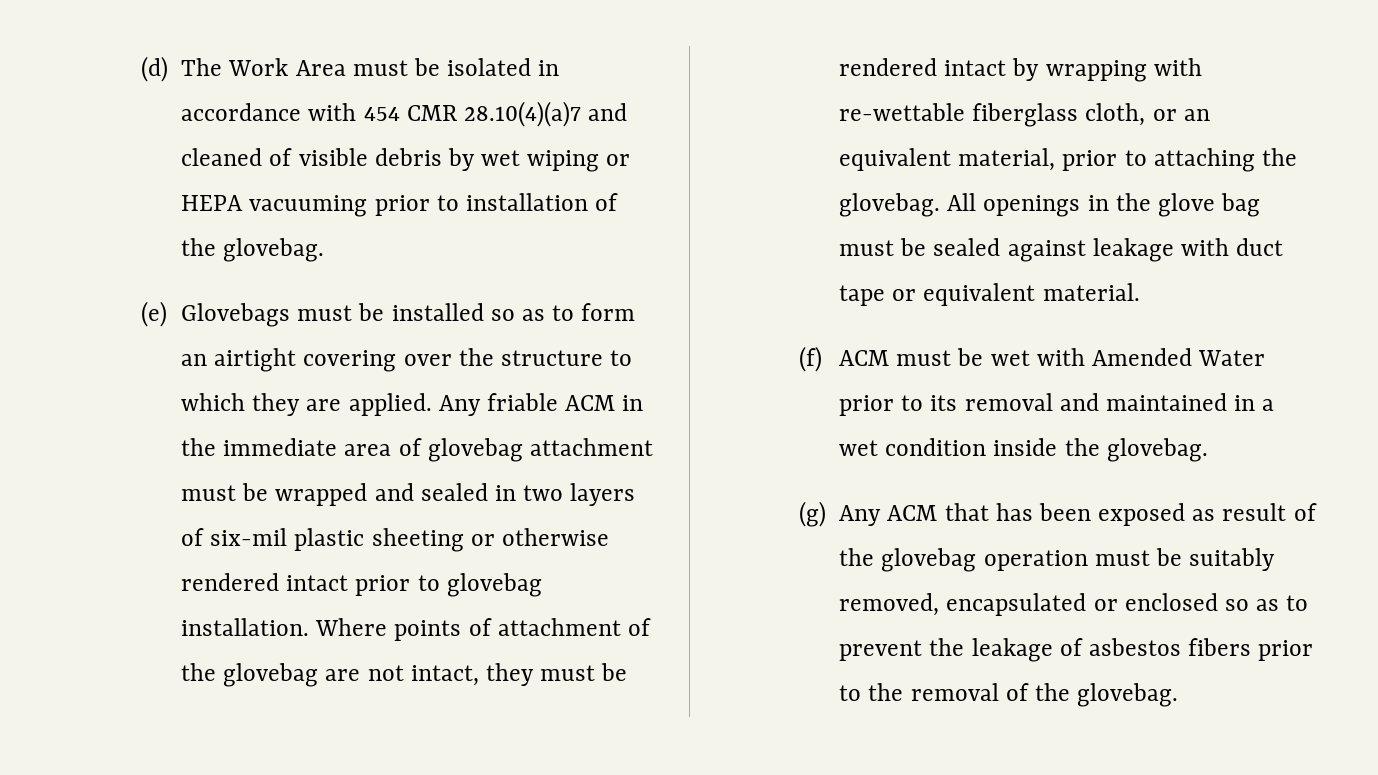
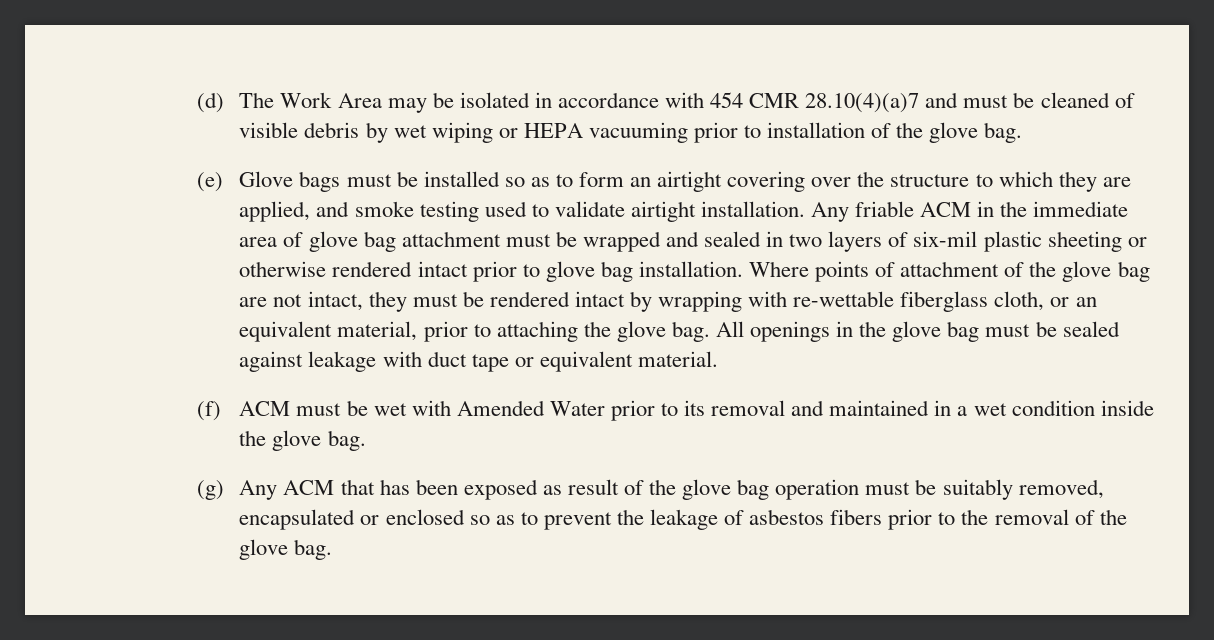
[352,60,408,76] must -> [387,98,427,113] may
(628, 112) none -> [963,92,1035,108] must be
[223,238,325,262] glovebag. -> [929,122,1023,143] glove bag.
[181,303,291,327] Glovebags -> [239,171,341,192] Glove bags
[348,393,432,416] applied. -> [239,201,806,222] applied, and smoke testing used to validate airtight installation.
[427,438,523,462] glovebag -> [308,231,396,252] glove bag
[446,573,542,597] glovebag -> [545,261,633,282] glove bag
[223,663,319,687] glovebag -> [1062,261,1150,282] glove bag
[839,193,941,217] glovebag. -> [616,321,710,342] glove bag.
[1106,438,1208,462] glovebag. -> [272,430,366,451] glove bag.
[881,548,977,572] glovebag -> [682,479,770,500] glove bag
[1077,683,1179,707] glovebag. -> [239,539,333,560] glove bag.

